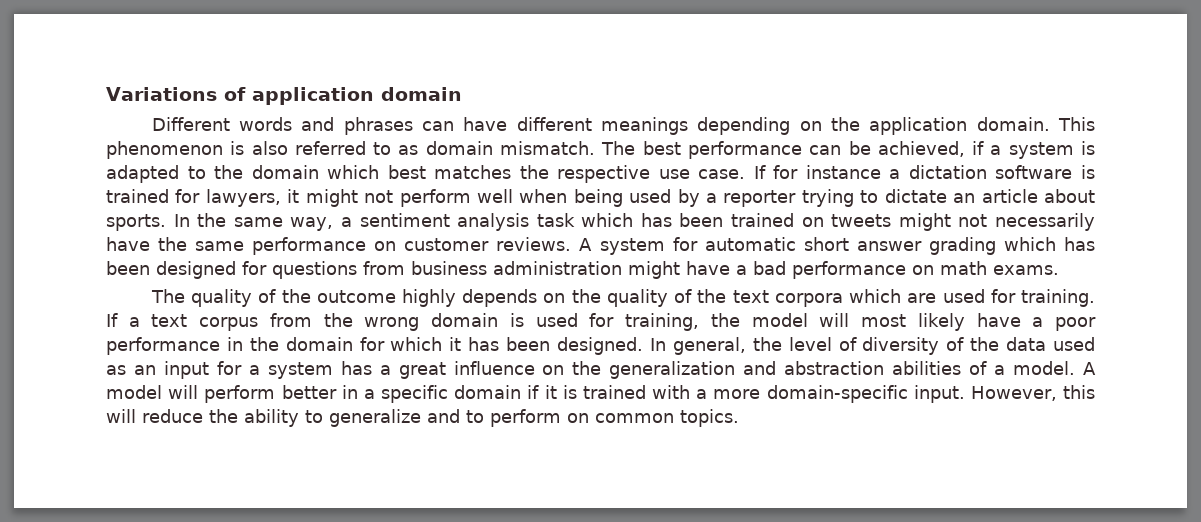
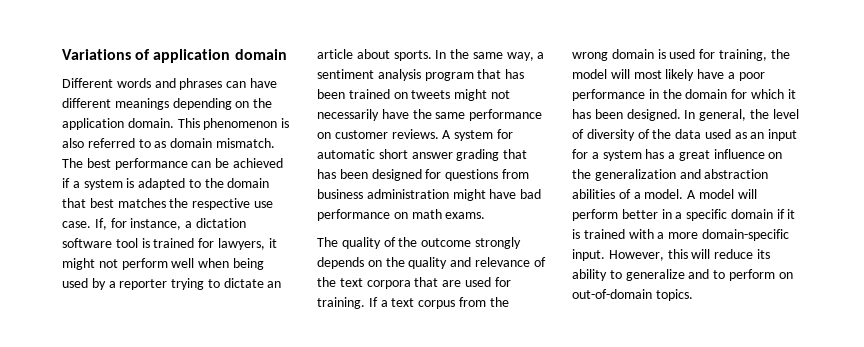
[877,141,965,157] achieved, -> [232,158,283,168] achieved
[327,165,380,179] which -> [62,198,86,208] that
[753,165,881,179] If for instance -> [94,218,182,230] If, for instance,
(1073, 172) none -> [115,238,138,248] tool
[536,213,634,227] task which -> [424,69,502,81] program that
[1003,237,1056,251] which -> [503,149,528,159] that
[736,265,747,275] a -> (517, 194) none
[401,289,456,307] highly -> [474,237,521,249] strongly
(668, 298) none -> [450,257,530,267] and relevance
[849,289,902,303] which -> [414,277,439,287] that
[209,409,238,423] the -> [756,249,770,259] its
[595,413,674,423] common -> [572,289,652,299] out-of-domain

